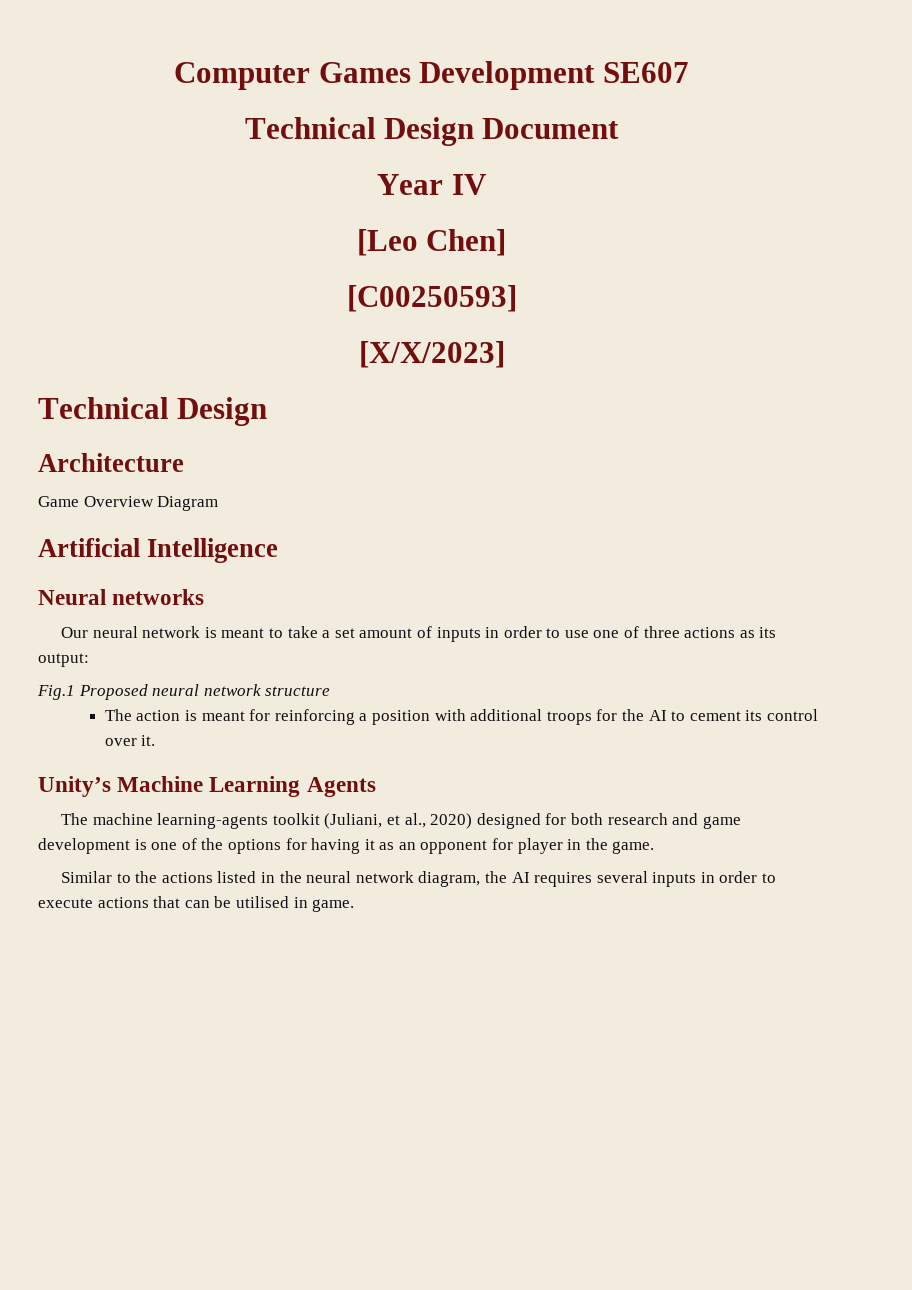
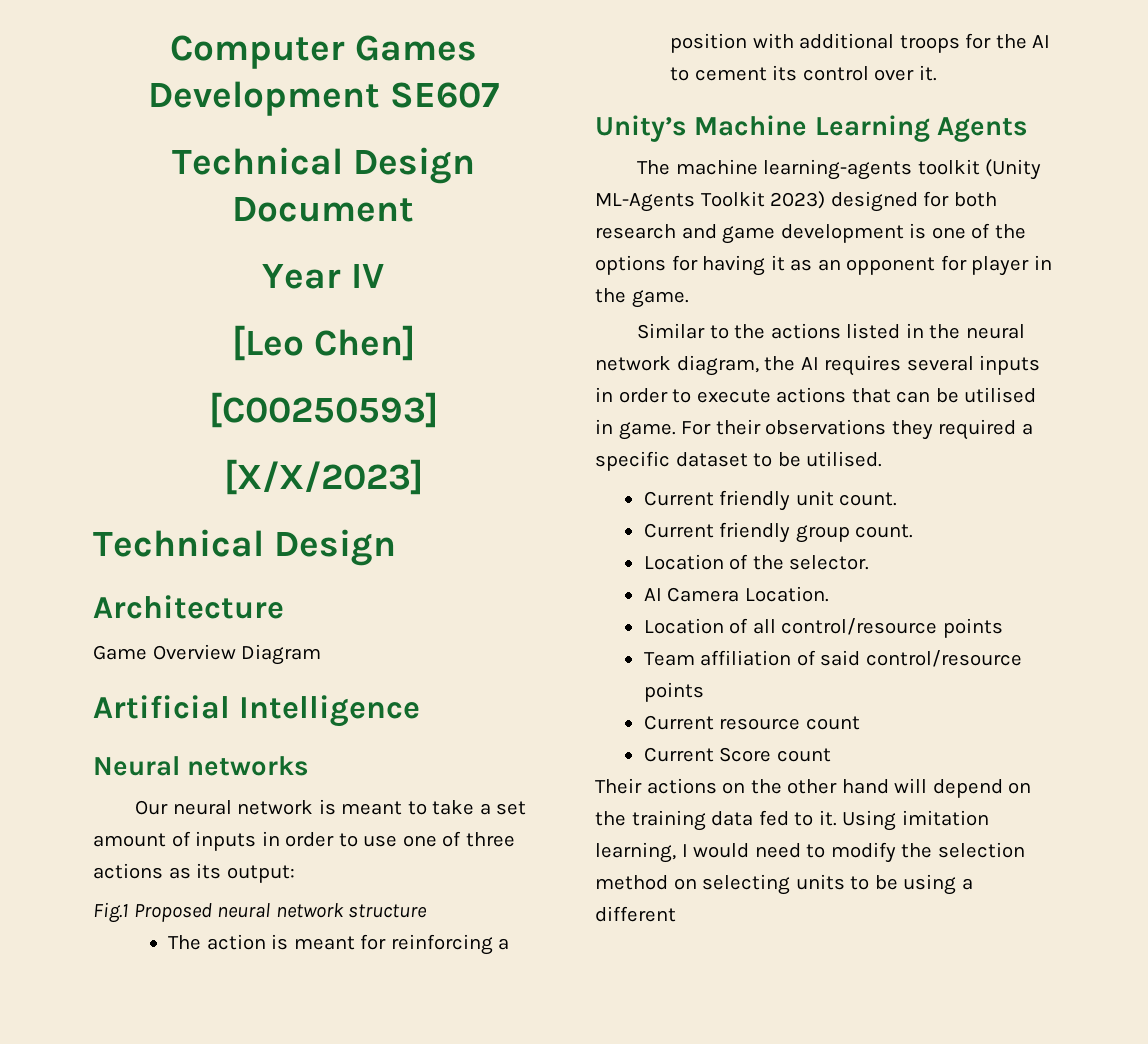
[324,813,473,829] (Juliani, et al., 2020) -> [985,159,1042,180] [595,191,826,212] (Unity ML-Agents Toolkit 2023)
(355, 905) none -> [681,419,1033,440] [595,451,883,471] [643,490,898,511] [643,522,914,543] [643,554,870,570] [643,586,829,602] [643,618,1003,638] [643,650,1022,667] [643,682,704,702] [643,715,860,730] [643,747,831,762] [595,778,1032,798] [595,810,989,831] [595,842,1025,863] [595,874,973,895] [595,906,676,922] For their observations they required a specific dataset to be utilised. // Current friendly unit count. // Current friendly group count. // Location of the selector. // AI Camera Location. // Location of all control/resource points // Team affiliation of said control/resource points // Current resource count // Current Score count // Their actions on the other hand will depend on the training data fed to it. Using imitation learning, I would need to modify the selection method on selecting units to be using a different

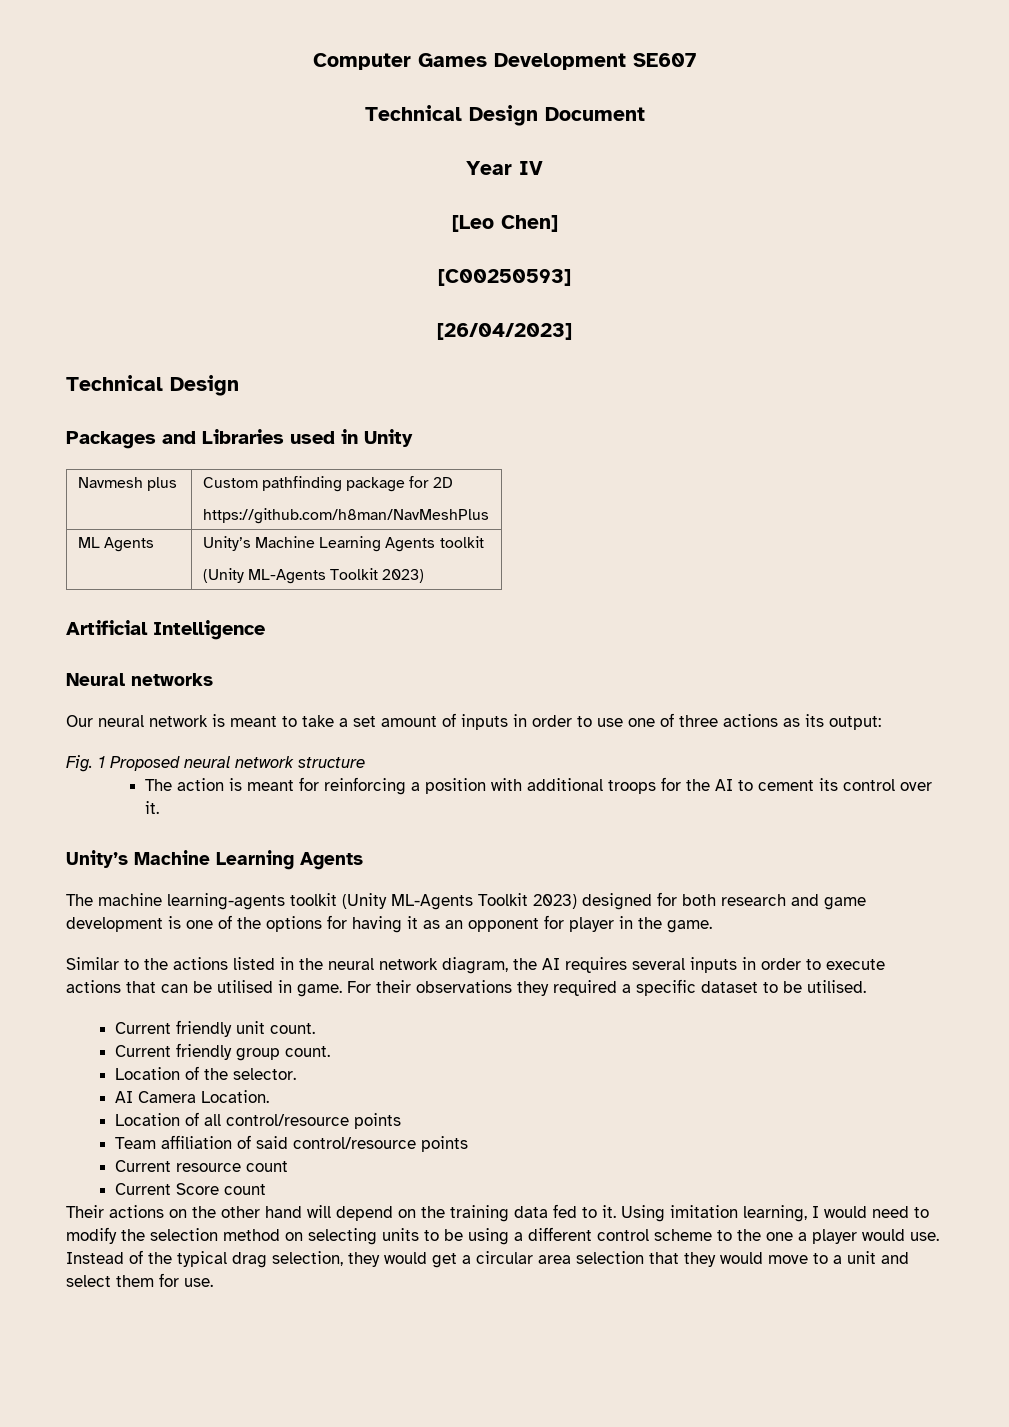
[223,459,423,495] [X/X/2023] -> [437,323,572,340] [26/04/2023]
[93,595,284,619] [93,644,322,665] Architecture // Game Overview Diagram -> [66,429,413,449] [77,477,178,491] [202,476,453,492] [202,508,489,524] [77,537,155,552] [202,536,484,552] [202,568,425,584] Packages and Libraries used in Unity // Navmesh plus | Custom pathfinding package for 2D // https://github.com/h8man/NavMeshPlus // ML Agents | Unity’s Machine Learning Agents toolkit // (Unity ML-Agents Toolkit 2023)
[93,902,128,923] Fig.1 -> [66,755,105,772] Fig. 1
(676, 914) none -> [597,1229,939,1244] [66,1250,909,1268] [66,1273,213,1287] control scheme to the one a player would use. Instead of the typical drag selection, they would get a circular area selection that they would move to a unit and select them for use.

